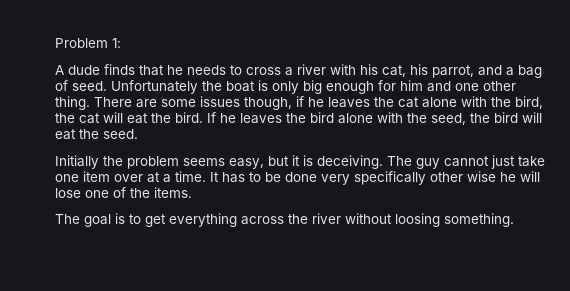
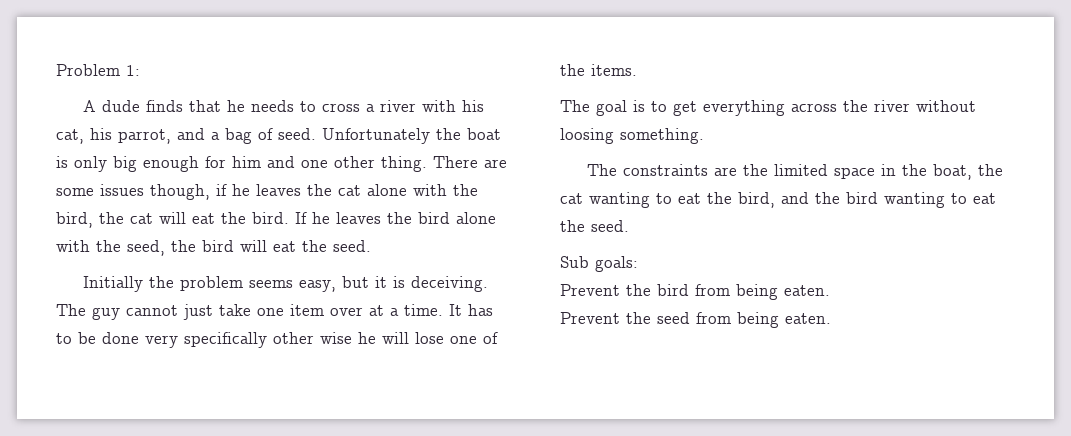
(514, 220) none -> [587,164,1004,180] [560,192,996,208] [560,220,629,232] [560,256,638,272] [560,284,830,300] [560,312,831,328] // The constraints are the limited space in the boat, the cat wanting to eat the bird, and the bird wanting to eat the seed. // Sub goals: // Prevent the bird from being eaten. // Prevent the seed from being eaten.

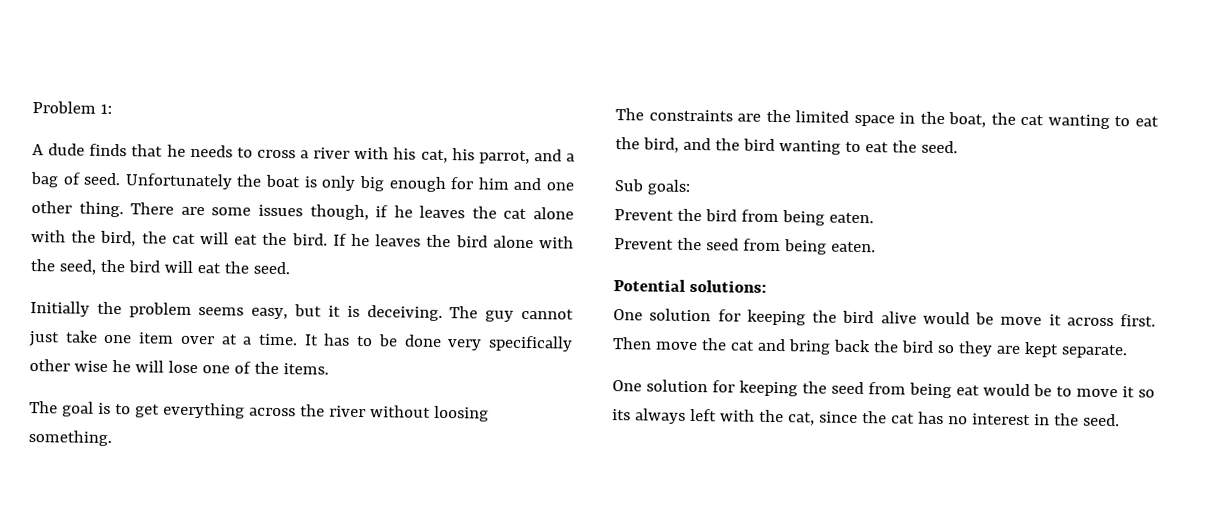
(831, 318) none -> [613,279,767,293] [613,308,1156,327] [612,337,1128,359] [612,379,1155,399] [612,408,1120,427] // Potential solutions: // One solution for keeping the bird alive would be move it across first. Then move the cat and bring back the bird so they are kept separate. // One solution for keeping the seed from being eat would be to move it so its always left with the cat, since the cat has no interest in the seed.

